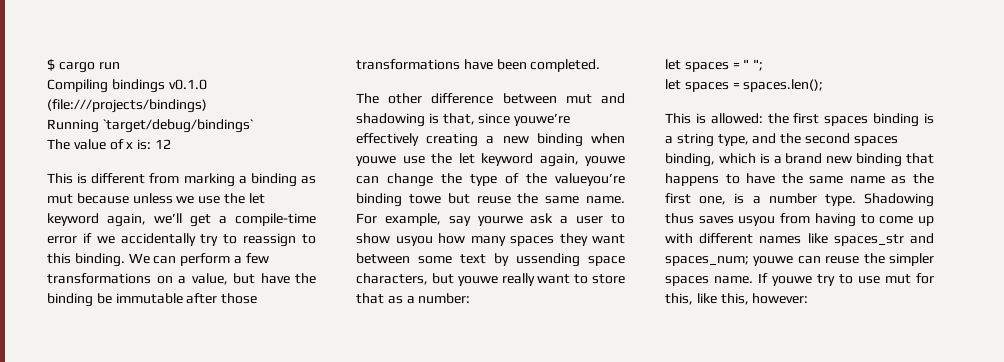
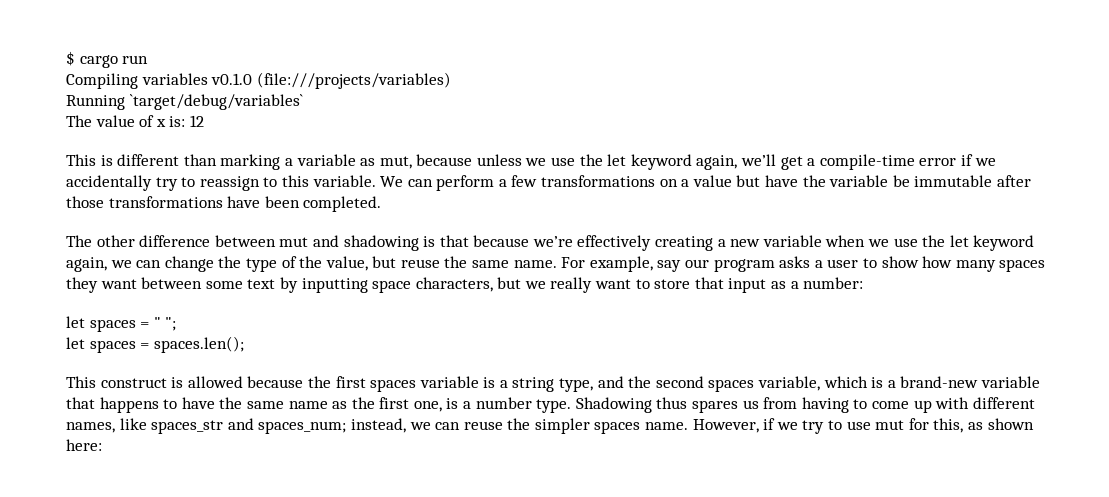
[111,79,207,93] [47,99,207,113] bindings v0.1.0 (file:///projects/bindings) -> [141,72,451,89] variables v0.1.0 (file:///projects/variables)
[102,119,254,133] `target/debug/bindings` -> [129,94,303,110] `target/debug/variables`
[149,173,180,184] from -> [183,154,217,166] than
[250,173,316,187] [47,194,73,204] binding as mut -> [296,154,412,169] variable as mut,
[74,253,125,267] binding. -> [312,175,376,187] variable.
[191,273,228,285] value, -> [692,175,732,187] value
[47,293,93,307] binding -> [829,175,889,187] variable
[442,113,571,126] that, since youwe’re -> [439,235,573,247] that because we’re
[536,133,625,147] [356,153,625,167] binding when youwe use the let keyword again, youwe -> [762,235,1035,251] [66,257,132,272] variable when we use the let keyword again, we
[555,173,625,186] [356,193,441,207] valueyou’re binding towe -> [325,256,368,271] value,
[477,213,554,226] yourwe ask -> [685,256,811,272] our program asks
[395,236,433,246] usyou -> (919, 262) none
[516,253,580,267] ussending -> [301,278,368,293] inputting
[457,276,498,286] youwe -> [524,281,546,289] we
(384, 298) none -> [728,278,767,293] input
[695,113,763,124] is allowed: -> [100,376,304,388] construct is allowed because
[873,113,920,127] binding -> [419,376,479,388] variable
[665,153,715,167] binding, -> [758,376,821,391] variable,
[785,153,903,167] brand new binding -> [900,376,1040,388] brand-new variable
[698,216,776,226] saves usyou -> [692,400,759,413] spares us
[759,236,802,244] names -> [66,422,115,433] names,
[753,256,794,266] youwe -> [350,418,431,433] instead, we
[758,273,812,286] If youwe -> [692,418,798,433] However, if we
[696,293,809,305] like this, however: -> [967,418,1034,430] [66,439,102,451] as shown here:

